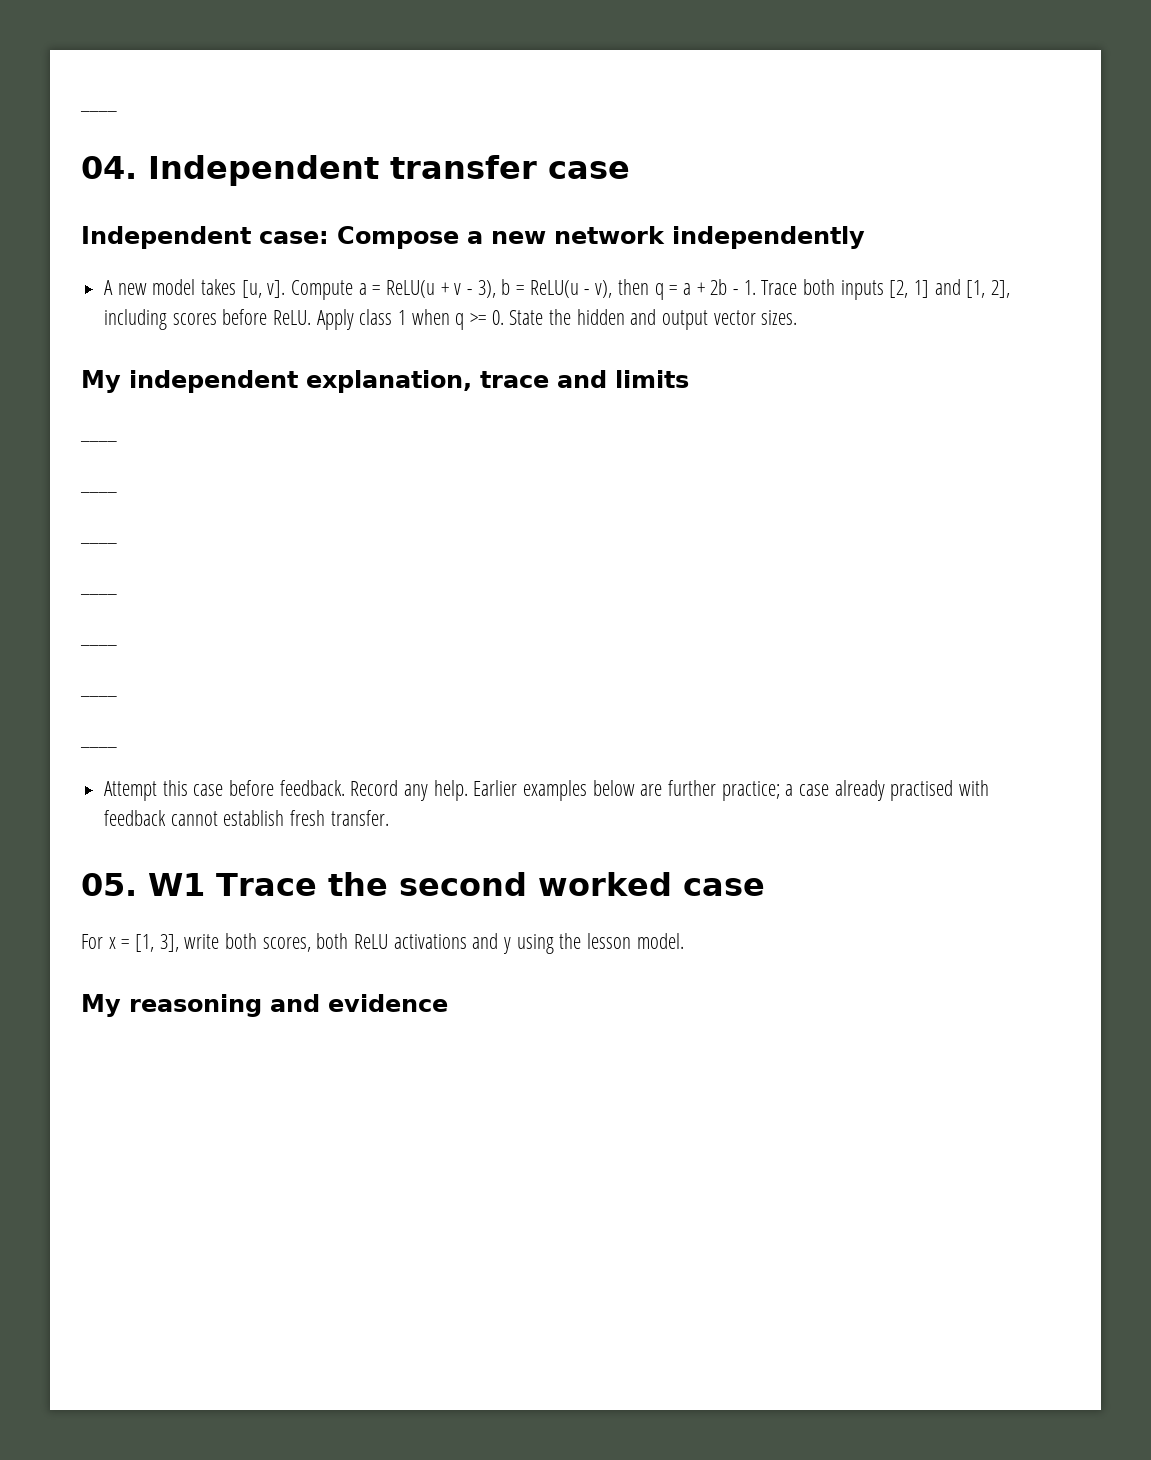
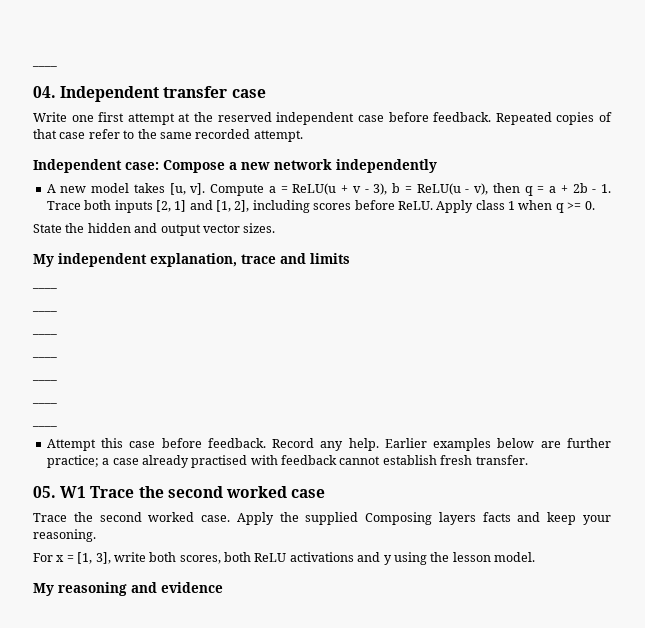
(630, 170) none -> [33,112,613,125] [33,129,303,142] // Write one first attempt at the reserved independent case before feedback. Repeated copies of that case refer to the same recorded attempt.
(504, 317) none -> (595, 205) //
(765, 887) none -> [33,512,611,525] [33,529,96,542] // Trace the second worked case. Apply the supplied Composing layers facts and keep your reasoning.

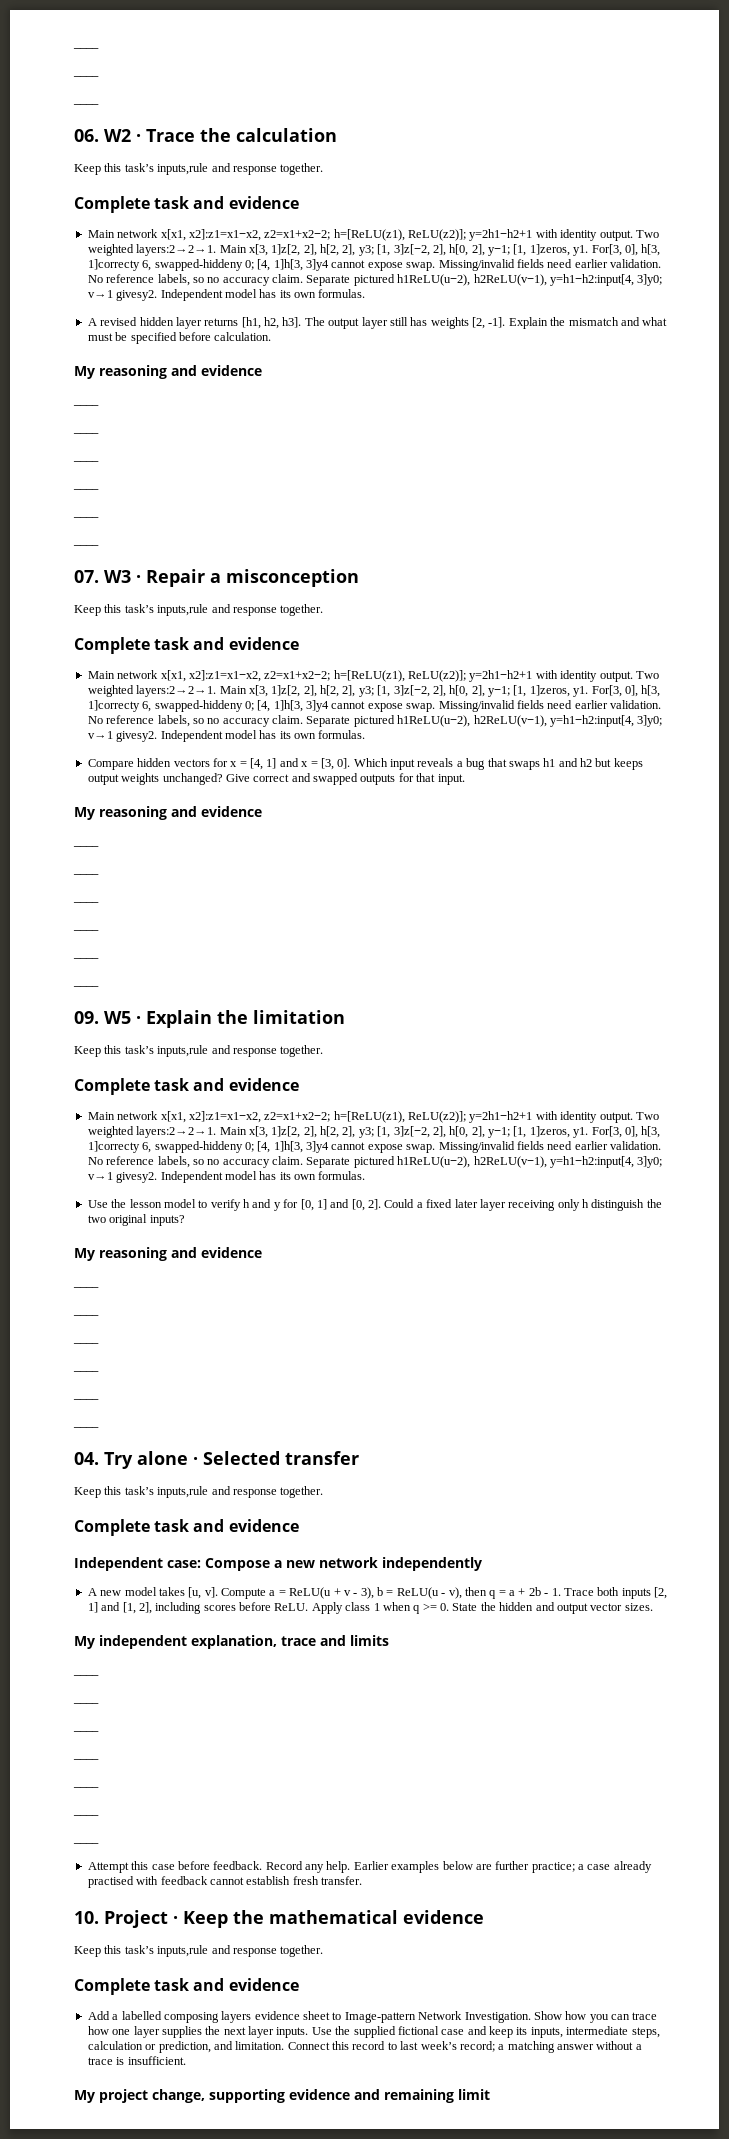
[32,65,57,67] [33,86,266,102] [33,112,613,125] [33,129,303,142] ____ // 04. Independent transfer case // Write one first attempt at the reserved independent case before feedback. Repeated copies of that case refer to the same recorded attempt. -> [73,47,99,49] [73,75,99,77] [73,103,99,105] [74,128,337,142] [74,163,324,175] [74,196,299,213] [87,229,659,241] [87,244,661,256] [87,259,661,271] [87,274,663,286] [87,289,366,301] [87,317,668,329] [87,332,272,344] [74,365,262,379] [73,404,99,406] [73,432,99,434] [73,460,99,462] [73,488,99,490] [73,516,99,518] [73,544,99,546] [74,569,359,587] [74,604,324,616] [74,637,299,654] [87,670,659,682] [87,685,661,697] [87,700,661,712] [87,715,663,727] [87,730,366,742] [87,758,643,770] [87,773,465,785] [74,806,262,820] [73,845,99,847] [73,873,99,875] [73,901,99,903] [73,929,99,931] [73,957,99,959] [73,985,99,987] [74,1010,345,1028] [74,1045,324,1057] [74,1078,299,1095] [87,1111,659,1123] [87,1126,661,1138] [87,1141,661,1153] [87,1156,663,1168] [87,1171,366,1183] [87,1199,662,1211] [87,1214,185,1226] [74,1247,262,1261] [73,1286,99,1288] [73,1314,99,1316] [73,1342,99,1344] [73,1370,99,1372] [73,1398,99,1400] [73,1426,99,1428] [74,1451,359,1469] [74,1486,324,1498] [74,1519,299,1536] ____ // ____ // ____ // 06. W2 · Trace the calculation // Keep this task’s inputs,rule and response together. // Complete task and evidence // Main network x[x1, x2]:z1=x1−x2, z2=x1+x2−2; h=[ReLU(z1), ReLU(z2)]; y=2h1−h2+1 with identity output. Two weighted layers:2→2→1. Main x[3, 1]z[2, 2], h[2, 2], y3; [1, 3]z[−2, 2], h[0, 2], y−1; [1, 1]zeros, y1. For[3, 0], h[3, 1]correcty 6, swapped-hiddeny 0; [4, 1]h[3, 3]y4 cannot expose swap. Missing/invalid fields need earlier validation. No reference labels, so no accuracy claim. Separate pictured h1ReLU(u−2), h2ReLU(v−1), y=h1−h2:input[4, 3]y0; v→1 givesy2. Independent model has its own formulas. // A revised hidden layer returns [h1, h2, h3]. The output layer still has weights [2, -1]. Explain the mismatch and what must be specified before calculation. // My reasoning and evidence // ____ // ____ // ____ // ____ // ____ // ____ // 07. W3 · Repair a misconception // Keep this task’s inputs,rule and response together. // Complete task and evidence // Main network x[x1, x2]:z1=x1−x2, z2=x1+x2−2; h=[ReLU(z1), ReLU(z2)]; y=2h1−h2+1 with identity output. Two weighted layers:2→2→1. Main x[3, 1]z[2, 2], h[2, 2], y3; [1, 3]z[−2, 2], h[0, 2], y−1; [1, 1]zeros, y1. For[3, 0], h[3, 1]correcty 6, swapped-hiddeny 0; [4, 1]h[3, 3]y4 cannot expose swap. Missing/invalid fields need earlier validation. No reference labels, so no accuracy claim. Separate pictured h1ReLU(u−2), h2ReLU(v−1), y=h1−h2:input[4, 3]y0; v→1 givesy2. Independent model has its own formulas. // Compare hidden vectors for x = [4, 1] and x = [3, 0]. Which input reveals a bug that swaps h1 and h2 but keeps output weights unchanged? Give correct and swapped outputs for that input. // My reasoning and evidence // ____ // ____ // ____ // ____ // ____ // ____ // 09. W5 · Explain the limitation // Keep this task’s inputs,rule and response together. // Complete task and evidence // Main network x[x1, x2]:z1=x1−x2, z2=x1+x2−2; h=[ReLU(z1), ReLU(z2)]; y=2h1−h2+1 with identity output. Two weighted layers:2→2→1. Main x[3, 1]z[2, 2], h[2, 2], y3; [1, 3]z[−2, 2], h[0, 2], y−1; [1, 1]zeros, y1. For[3, 0], h[3, 1]correcty 6, swapped-hiddeny 0; [4, 1]h[3, 3]y4 cannot expose swap. Missing/invalid fields need earlier validation. No reference labels, so no accuracy claim. Separate pictured h1ReLU(u−2), h2ReLU(v−1), y=h1−h2:input[4, 3]y0; v→1 givesy2. Independent model has its own formulas. // Use the lesson model to verify h and y for [0, 1] and [0, 2]. Could a fixed later layer receiving only h distinguish the two original inputs? // My reasoning and evidence // ____ // ____ // ____ // ____ // ____ // ____ // 04. Try alone · Selected transfer // Keep this task’s inputs,rule and response together. // Complete task and evidence
(595, 205) // -> (449, 1607) none
[33,486,326,498] [33,512,611,525] [33,529,96,542] [33,552,535,565] [33,582,223,596] 05. W1 Trace the second worked case // Trace the second worked case. Apply the supplied Composing layers facts and keep your reasoning. // For x = [1, 3], write both scores, both ReLU activations and y using the lesson model. // My reasoning and evidence -> [74,1910,484,1928] [74,1945,324,1957] [74,1978,299,1995] [87,2011,658,2023] [87,2026,660,2038] [87,2041,642,2053] [87,2056,186,2065] [74,2089,490,2103] 10. Project · Keep the mathematical evidence // Keep this task’s inputs,rule and response together. // Complete task and evidence // Add a labelled composing layers evidence sheet to Image-pattern Network Investigation. Show how you can trace how one layer supplies the next layer inputs. Use the supplied fictional case and keep its inputs, intermediate steps, calculation or prediction, and limitation. Connect this record to last week’s record; a matching answer without a trace is insufficient. // My project change, supporting evidence and remaining limit

